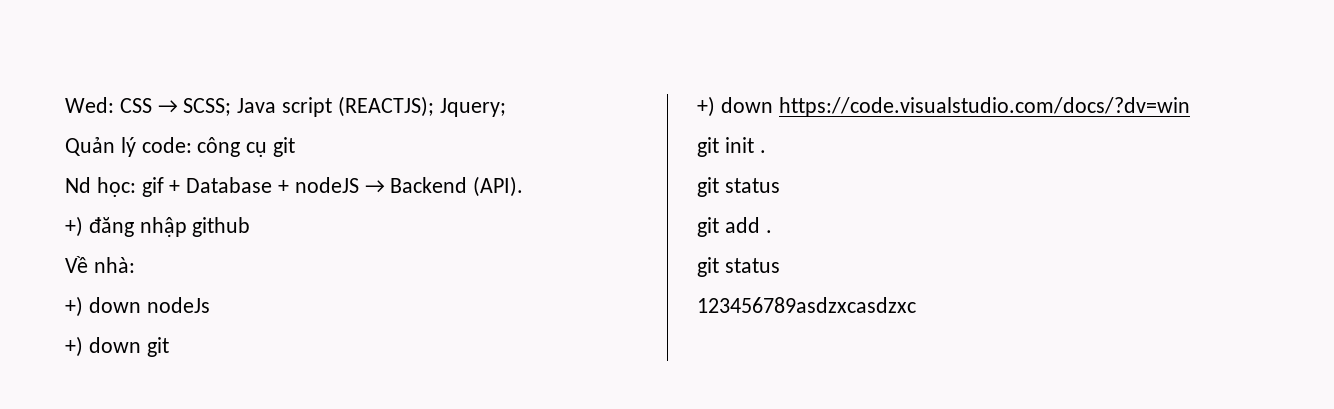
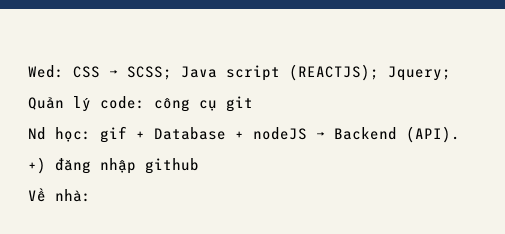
[65,296,210,317] [65,336,169,357] [697,96,1190,117] [697,137,766,157] [697,177,780,197] [697,217,772,237] [697,257,780,277] [697,297,916,313] // +) down nodeJs // +) down git // +) down https://code.visualstudio.com/docs/?dv=win // git init . // git status // git add . // git status // 123456789asdzxcasdzxc -> (91, 195) none

